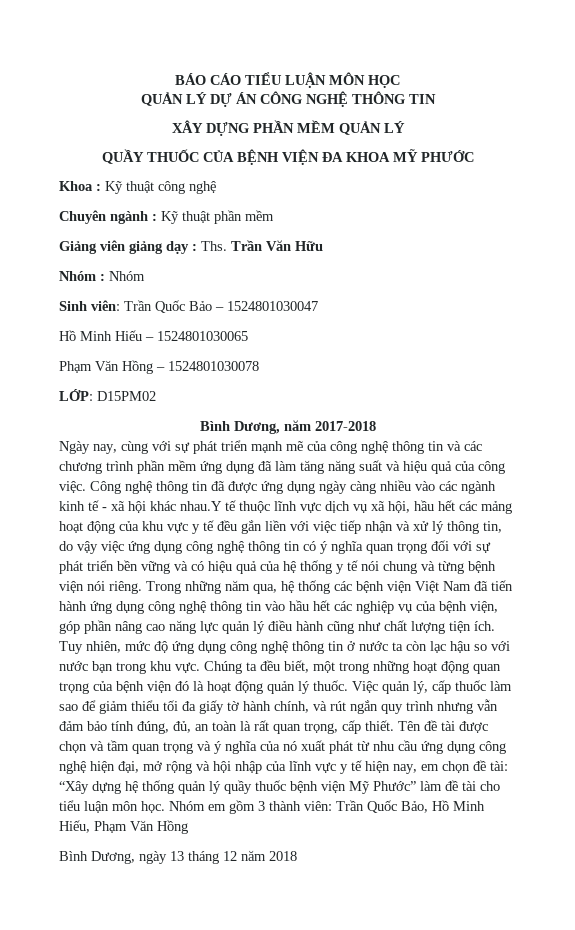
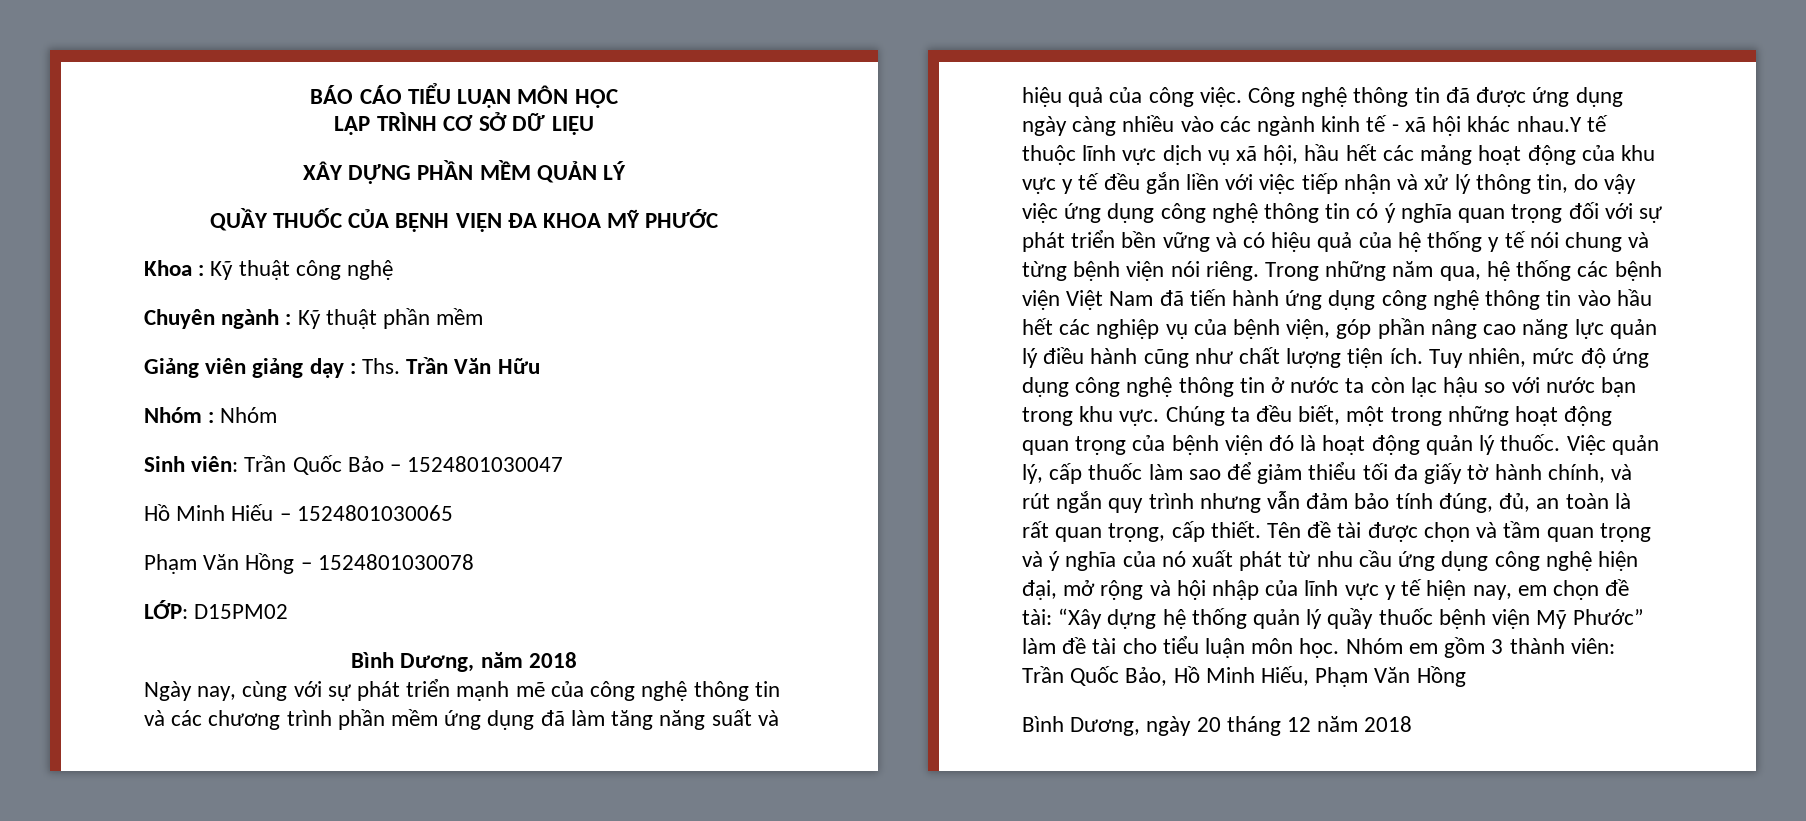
[140,91,436,107] QUẢN LÝ DỰ ÁN CÔNG NGHỆ THÔNG TIN -> [334,112,594,135] LẬP TRÌNH CƠ SỞ DỮ LIỆU
[314,421,376,431] 2017-2018 -> [528,652,577,668] 2018
[170,851,184,861] 13 -> [1196,717,1221,732] 20

